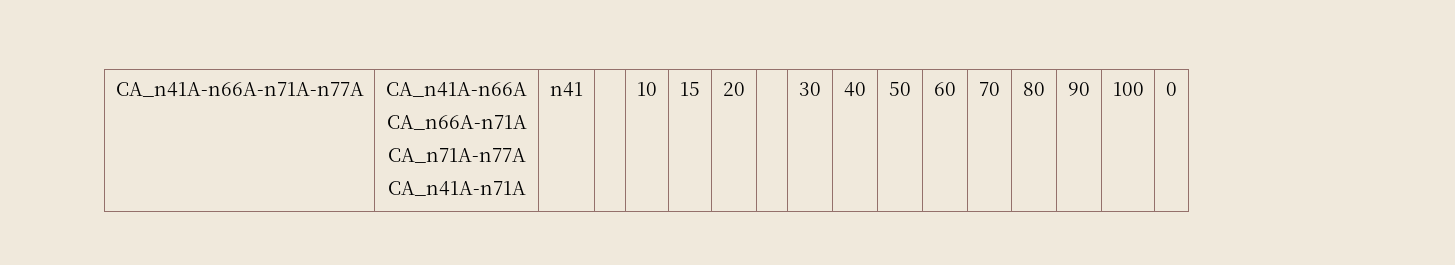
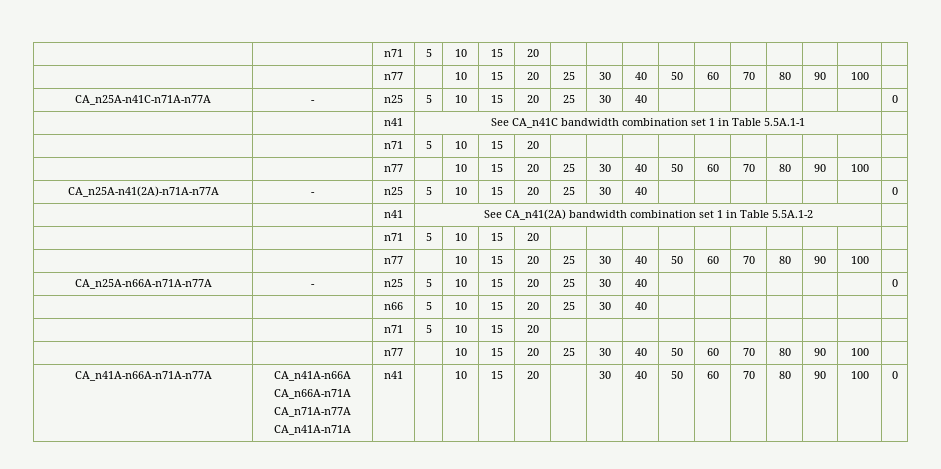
(115, 89) none -> [384,49,403,57] [425,49,432,57] [454,49,467,57] [490,49,503,57] [526,49,539,57] [384,72,403,80] [454,72,467,80] [490,72,503,80] [526,72,539,80] [562,72,575,80] [598,72,611,80] [634,72,647,80] [670,72,683,80] [706,72,719,80] [742,72,755,80] [778,72,791,80] [814,72,826,80] [850,72,869,80] [75,95,211,105] [311,100,315,103] [384,95,403,103] [425,95,432,103] [454,95,467,103] [490,95,503,103] [526,95,539,103] [562,95,575,103] [598,95,611,103] [634,95,647,103] [891,95,898,103] [384,118,403,126] [491,118,805,128] [384,141,403,149] [425,141,432,149] [454,141,467,149] [490,141,503,149] [526,141,539,149] [384,164,403,172] [454,164,467,172] [490,164,503,172] [526,164,539,172] [562,164,575,172] [598,164,611,172] [634,164,647,172] [670,164,683,172] [706,164,719,172] [742,164,755,172] [778,164,791,172] [814,164,826,172] [850,164,869,172] [67,186,219,197] [311,192,315,195] [384,187,403,195] [425,187,432,195] [454,187,467,195] [490,187,503,195] [526,187,539,195] [562,187,575,195] [598,187,611,195] [634,187,647,195] [891,187,898,195] [384,210,403,218] [483,209,813,220] [384,233,403,241] [425,233,432,241] [454,233,467,241] [490,233,503,241] [526,233,539,241] [384,256,403,264] [454,256,467,264] [490,256,503,264] [526,256,539,264] [562,256,575,264] [598,256,611,264] [634,256,647,264] [670,256,683,264] [706,256,719,264] [742,256,755,264] [778,256,791,264] [814,256,826,264] [850,256,869,264] [74,279,212,289] [311,284,315,287] [384,279,403,287] [425,279,432,287] [454,279,467,287] [490,279,503,287] [526,279,539,287] [562,279,575,287] [598,279,611,287] [634,279,647,287] [891,279,898,287] [384,302,403,310] [425,302,432,310] [454,302,467,310] [490,302,503,310] [526,302,539,310] [562,302,575,310] [598,302,611,310] [634,302,647,310] [384,325,403,333] [425,325,432,333] [454,325,467,333] [490,325,503,333] [526,325,539,333] [384,348,403,356] [454,348,467,356] [490,348,503,356] [526,348,539,356] [562,348,575,356] [598,348,611,356] [634,348,647,356] [670,348,683,356] [706,348,719,356] [742,348,755,356] [778,348,791,356] [814,348,826,356] [850,348,869,356] | | n71 | 5 | 10 | 15 | 20 | | | | | | | | | | // | | n77 | | 10 | 15 | 20 | 25 | 30 | 40 | 50 | 60 | 70 | 80 | 90 | 100 | // CA_n25A-n41C-n71A-n77A | - | n25 | 5 | 10 | 15 | 20 | 25 | 30 | 40 | | | | | | | 0 // | | n41 | See CA_n41C bandwidth combination set 1 in Table 5.5A.1-1 | // | | n71 | 5 | 10 | 15 | 20 | | | | | | | | | | // | | n77 | | 10 | 15 | 20 | 25 | 30 | 40 | 50 | 60 | 70 | 80 | 90 | 100 | // CA_n25A-n41(2A)-n71A-n77A | - | n25 | 5 | 10 | 15 | 20 | 25 | 30 | 40 | | | | | | | 0 // | | n41 | See CA_n41(2A) bandwidth combination set 1 in Table 5.5A.1-2 | // | | n71 | 5 | 10 | 15 | 20 | | | | | | | | | | // | | n77 | | 10 | 15 | 20 | 25 | 30 | 40 | 50 | 60 | 70 | 80 | 90 | 100 | // CA_n25A-n66A-n71A-n77A | - | n25 | 5 | 10 | 15 | 20 | 25 | 30 | 40 | | | | | | | 0 // | | n66 | 5 | 10 | 15 | 20 | 25 | 30 | 40 | | | | | | | // | | n71 | 5 | 10 | 15 | 20 | | | | | | | | | | // | | n77 | | 10 | 15 | 20 | 25 | 30 | 40 | 50 | 60 | 70 | 80 | 90 | 100 | //

